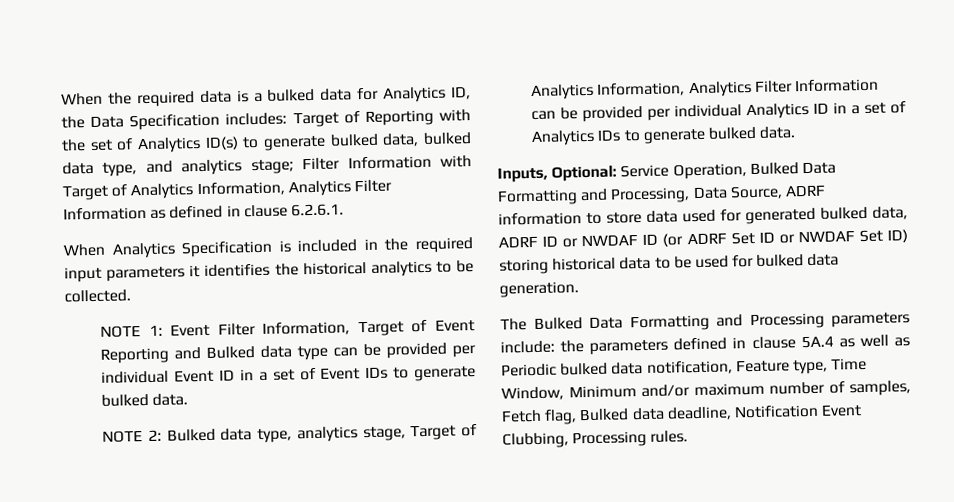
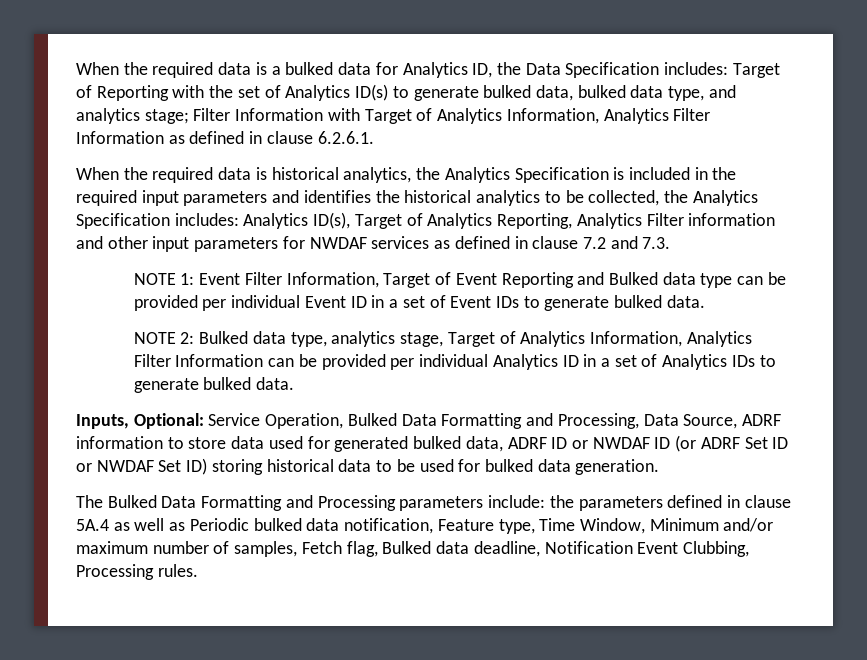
(106, 250) none -> [123,167,441,183] the required data is historical analytics, the
[189,265,201,278] it -> [272,190,300,203] and
[64,289,131,303] collected. -> [588,190,758,206] [76,212,776,229] [76,236,671,252] collected, the Analytics Specification includes: Analytics ID(s), Target of Analytics Reporting, Analytics Filter information and other input parameters for NWDAF services as defined in clause 7.2 and 7.3.

